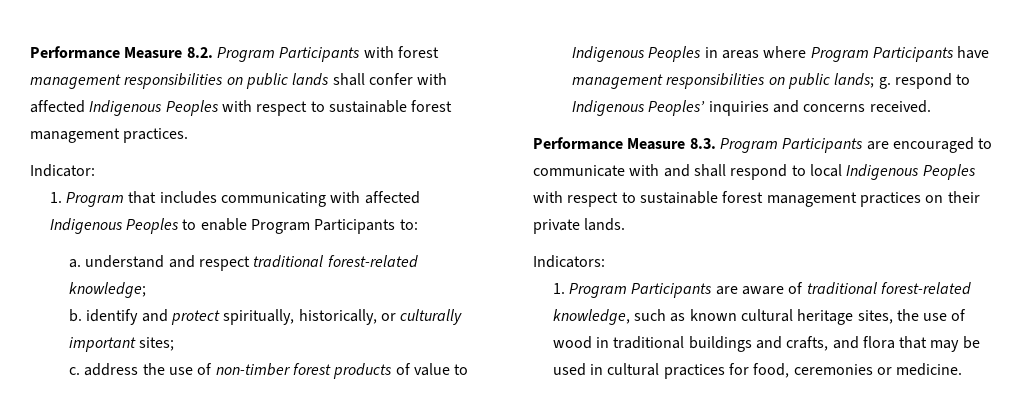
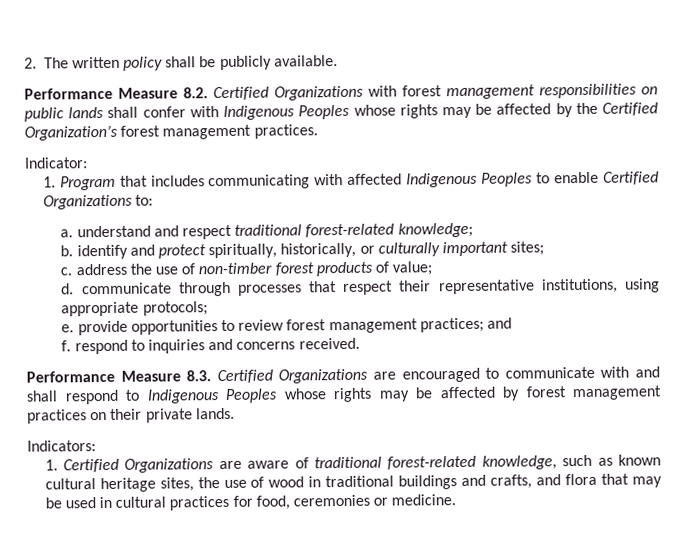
(30, 52) none -> [24,55,338,71] 2. The written policy shall be publicly available. //
[216,47,361,62] Program Participants -> [213,85,364,101] Certified Organizations
[30,100,407,116] affected Indigenous Peoples with respect to sustainable -> [223,102,658,120] [24,124,118,141] Indigenous Peoples whose rights may be affected by the Certified Organization’s
[250,219,396,234] Program Participants -> [603,171,659,185] [42,194,133,210] Certified Organizations
[414,363,469,376] [572,46,990,62] [572,73,971,89] [572,100,706,116] value to Indigenous Peoples in areas where Program Participants have management responsibilities on public lands; g. respond to Indigenous Peoples’ -> [392,261,433,276] [61,278,661,297] [61,301,208,317] [61,317,512,336] [61,339,145,355] value; // d. communicate through processes that respect their representative institutions, using appropriate protocols; // e. provide opportunities to review forest management practices; and // f. respond to
[719,138,864,153] Program Participants -> [216,368,369,384] Certified Organizations
[809,164,976,180] [533,191,718,207] local Indigenous Peoples with respect to sustainable -> [146,386,520,404] Indigenous Peoples whose rights may be affected by
[568,283,713,298] Program Participants -> [63,458,215,473] Certified Organizations

